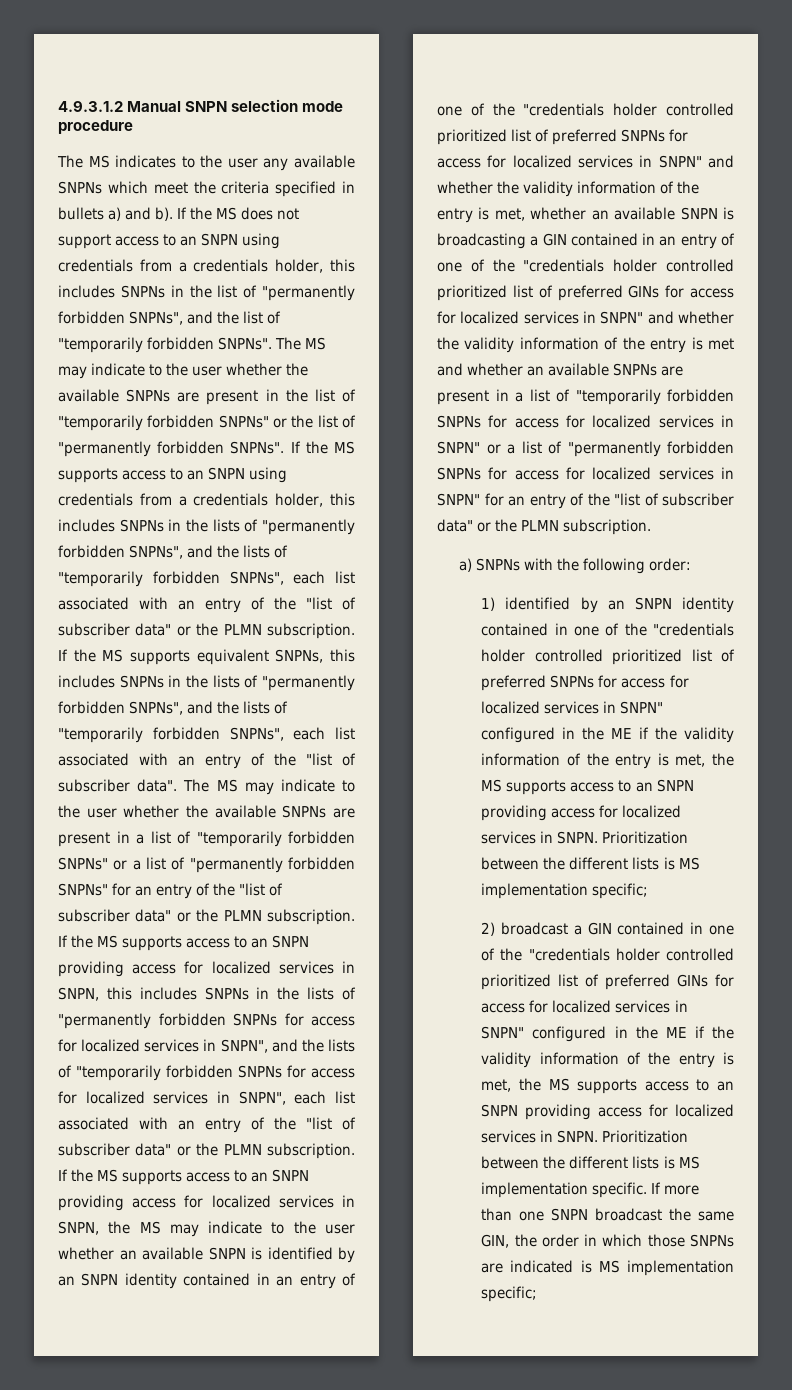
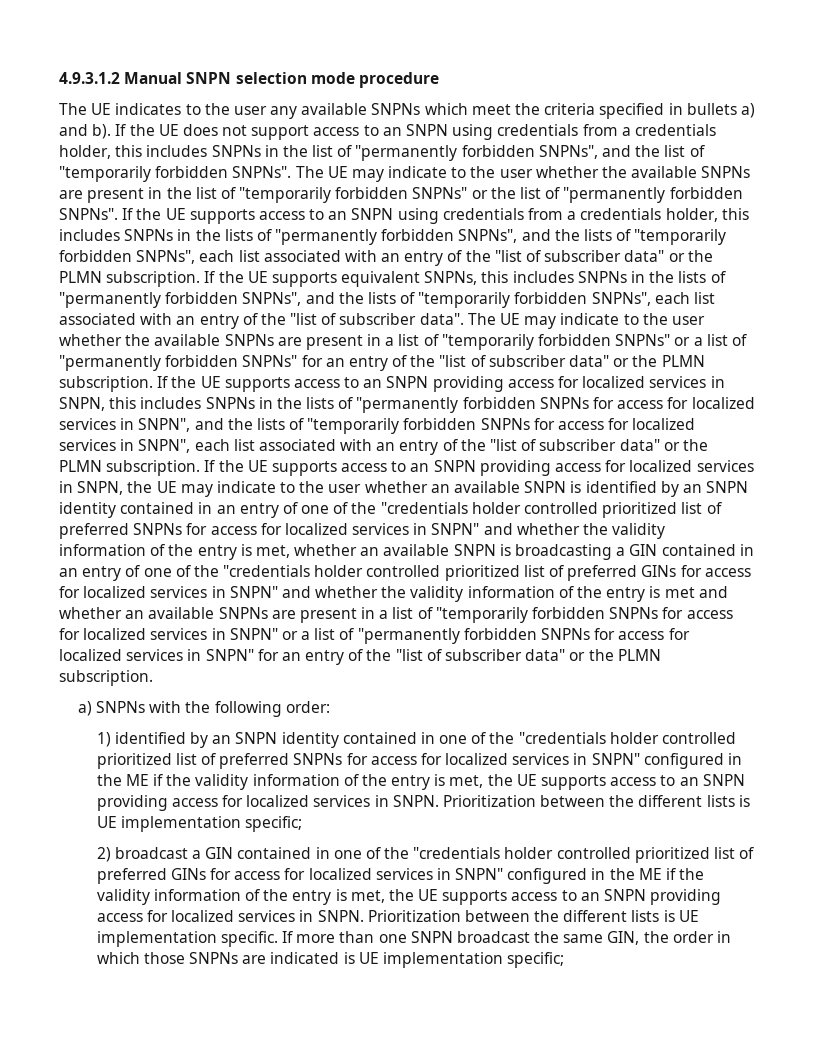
[88,155,110,168] MS -> [91,103,112,115] UE
[216,207,238,220] MS -> [158,124,179,136] UE
[305,337,327,350] MS -> [327,166,348,178] UE
[333,441,355,454] MS -> [165,208,186,220] UE
[102,649,124,662] MS -> [247,271,268,283] UE
[216,779,238,792] MS -> [500,313,521,325] UE
[97,935,119,948] MS -> [200,376,221,388] UE
[97,1169,119,1182] MS -> [247,460,268,472] UE
[139,1221,161,1234] MS -> [156,481,177,493] UE
[481,779,503,792] MS -> [516,774,537,786] UE
[678,857,700,870] MS -> [96,816,117,828] UE
[548,1078,570,1091] MS -> [418,889,439,901] UE
[678,1156,700,1169] MS -> [678,910,699,922] UE
[598,1260,620,1273] MS -> [358,952,379,964] UE

